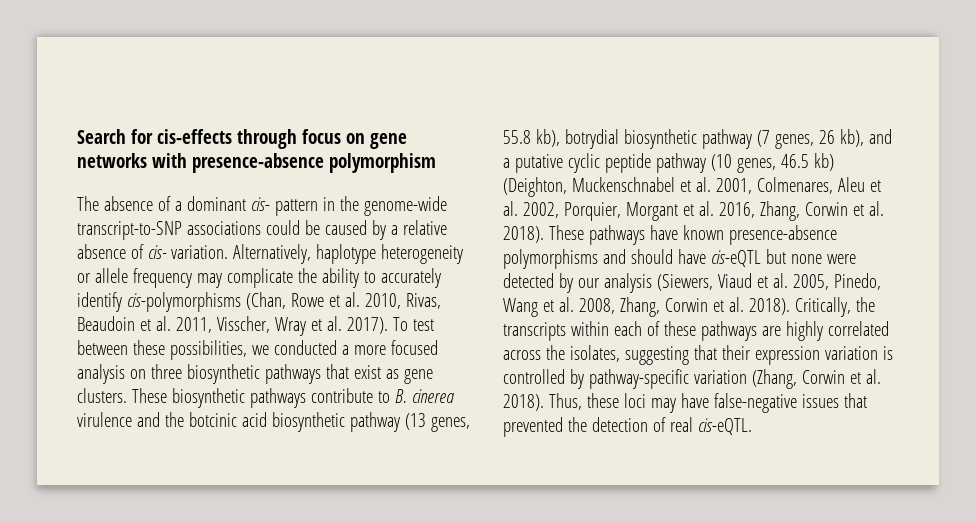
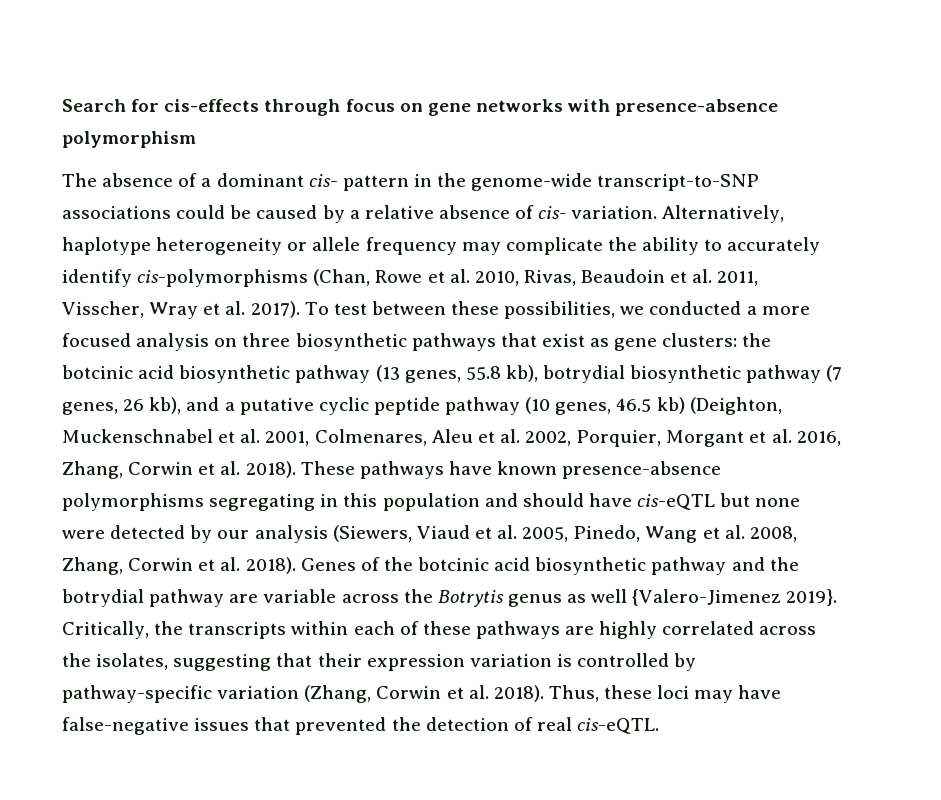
[77,388,454,408] [77,412,160,427] clusters. These biosynthetic pathways contribute to B. cinerea virulence and -> [662,333,738,347] clusters:
(598, 259) none -> [209,493,480,511] segregating in this population
(790, 306) none -> [300,557,799,575] [62,589,838,607] Genes of the botcinic acid biosynthetic pathway and the botrydial pathway are variable across the Botrytis genus as well {Valero-Jimenez 2019}.

